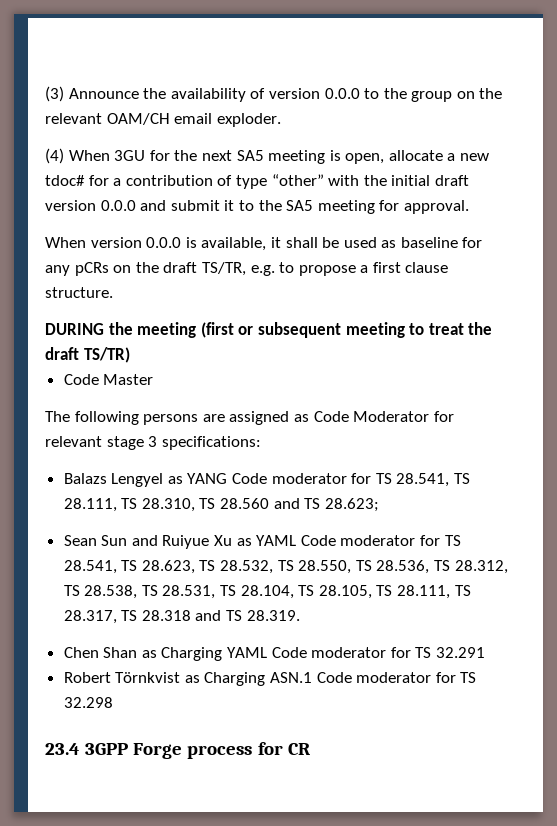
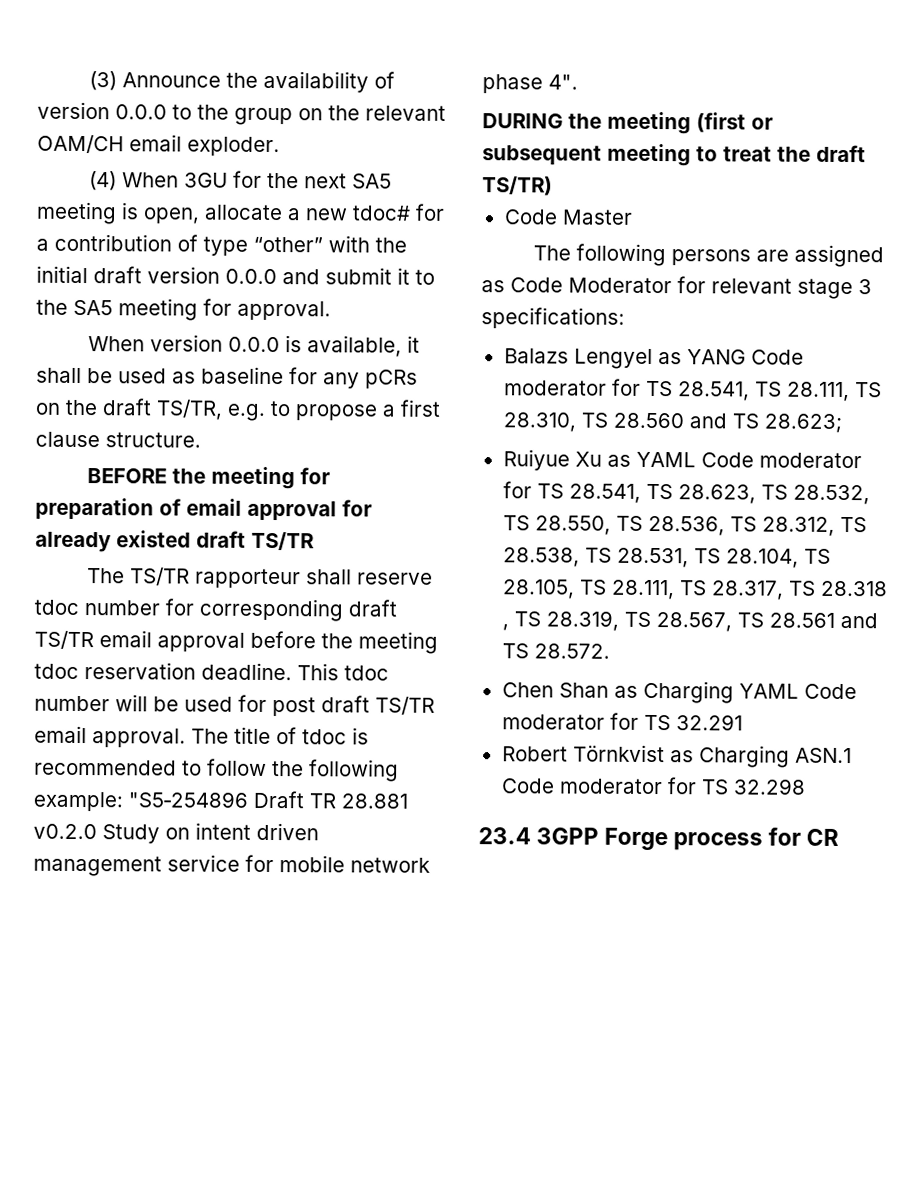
(113, 292) none -> [86,466,330,490] [35,497,372,521] [35,530,315,553] [86,567,433,589] [34,598,397,622] [34,630,438,654] [34,662,389,681] [34,694,435,717] [34,725,369,748] [34,758,399,782] [33,790,408,812] [33,822,319,844] [33,854,430,877] [482,74,578,94] // BEFORE the meeting for preparation of email approval for already existed draft TS/TR // The TS/TR rapporteur shall reserve tdoc number for corresponding draft TS/TR email approval before the meeting tdoc reservation deadline. This tdoc number will be used for post draft TS/TR email approval. The title of tdoc is recommended to follow the following example: "S5‑254896 Draft TR 28.881 v0.2.0 Study on intent driven management service for mobile network phase 4".
[63,535,158,546] Sean Sun and -> (842, 423) none
[195,610,300,621] and TS 28.319. -> [501,610,878,632] [501,643,610,659] , TS 28.319, TS 28.567, TS 28.561 and TS 28.572.

